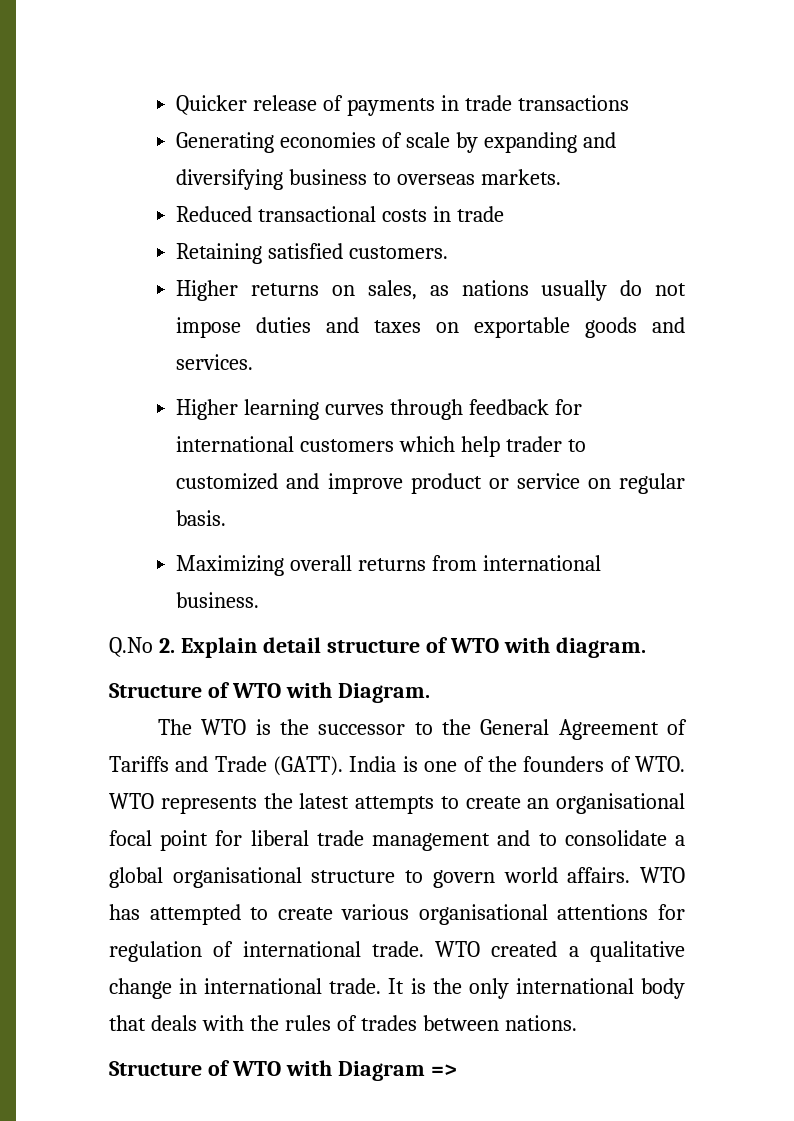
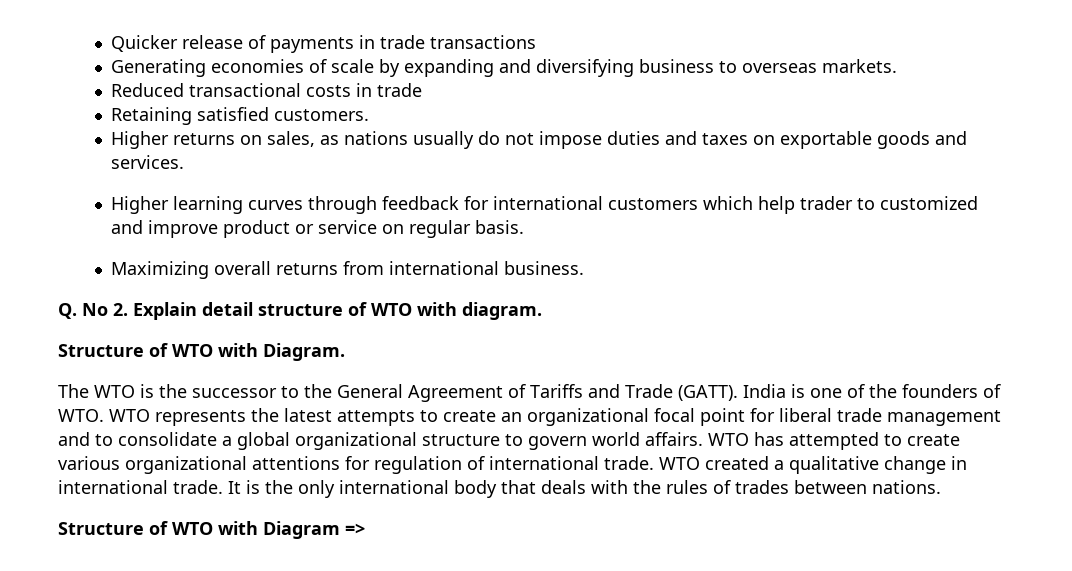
[109,637,153,657] Q.No -> [58,303,108,319] Q. No
[556,793,685,814] organisational -> [527,408,649,426] organizational
[172,867,302,888] organisational -> [295,432,417,450] organizational
[418,904,548,925] organisational -> [125,456,247,474] organizational

